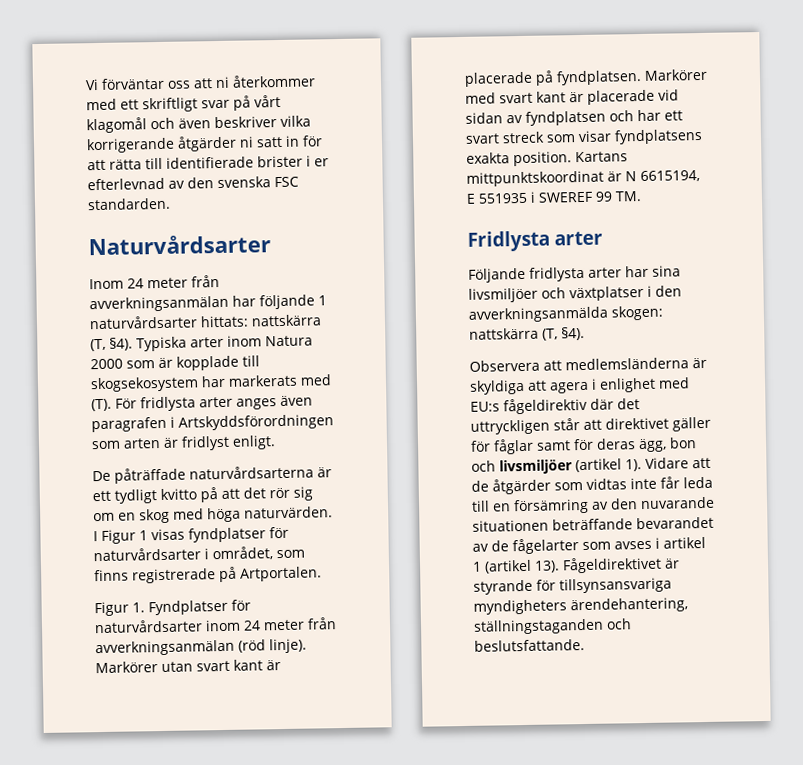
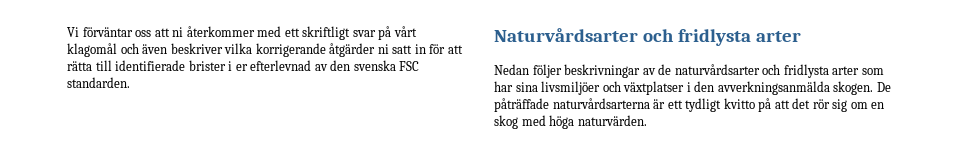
[89,275,220,290] [89,294,327,313] [89,314,322,330] [90,335,313,352] [90,355,260,371] [90,374,332,393] [91,395,313,412] [91,414,334,433] [91,435,276,451] // Inom 24 meter från avverkningsanmälan har följande 1 naturvårdsarter hittats: nattskärra (T, §4). Typiska arter inom Natura 2000 som är kopplade till skogsekosystem har markerats med (T). För fridlysta arter anges även paragrafen i Artskyddsförordningen som arten är fridlyst enligt. // -> [642,29,801,46] [494,64,884,78] [494,81,874,95] och fridlysta arter // Nedan följer beskrivningar av de naturvårdsarter och fridlysta arter som har sina livsmiljöer och växtplatser i den avverkningsanmälda skogen.
[93,526,289,544] [93,546,305,562] [94,566,322,584] [94,599,251,617] [94,617,337,634] [95,638,307,657] [95,659,281,674] [464,68,708,87] [465,89,679,105] [465,109,683,126] [465,128,703,145] [466,151,628,167] [466,170,700,187] [466,191,642,204] [467,230,604,252] [468,265,681,283] [468,285,682,303] [468,305,663,323] [469,326,585,341] [469,357,707,372] [469,377,690,395] [470,397,640,415] [470,416,711,435] [470,437,697,455] [471,457,711,475] [471,476,713,495] [471,496,715,515] [472,516,714,532] [472,536,706,555] [472,556,680,574] [473,577,672,595] [473,597,688,615] [473,618,632,635] [474,639,585,652] I Figur 1 visas fyndplatser för naturvårdsarter i området, som finns registrerade på Artportalen. // Figur 1. Fyndplatser för naturvårdsarter inom 24 meter från avverkningsanmälan (röd linje). Markörer utan svart kant är placerade på fyndplatsen. Markörer med svart kant är placerade vid sidan av fyndplatsen och har ett svart streck som visar fyndplatsens exakta position. Kartans mittpunktskoordinat är N 6615194, E 551935 i SWEREF 99 TM. // Fridlysta arter // Följande fridlysta arter har sina livsmiljöer och växtplatser i den avverkningsanmälda skogen: nattskärra (T, §4). // Observera att medlemsländerna är skyldiga att agera i enlighet med EU:s fågeldirektiv där det uttryckligen står att direktivet gäller för fåglar samt för deras ägg, bon och livsmiljöer (artikel 1). Vidare att de åtgärder som vidtas inte får leda till en försämring av den nuvarande situationen beträffande bevarandet av de fågelarter som avses i artikel 1 (artikel 13). Fågeldirektivet är styrande för tillsynsansvariga myndigheters ärendehantering, ställningstaganden och beslutsfattande. -> (647, 120) none

